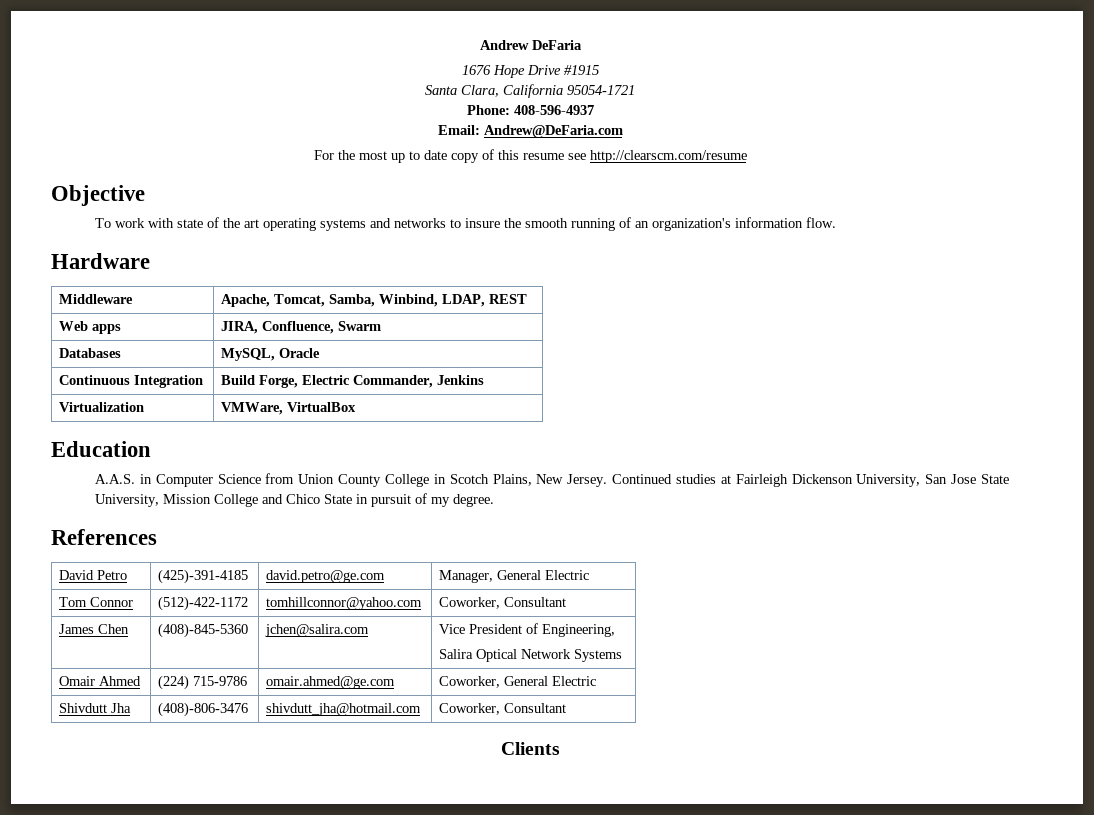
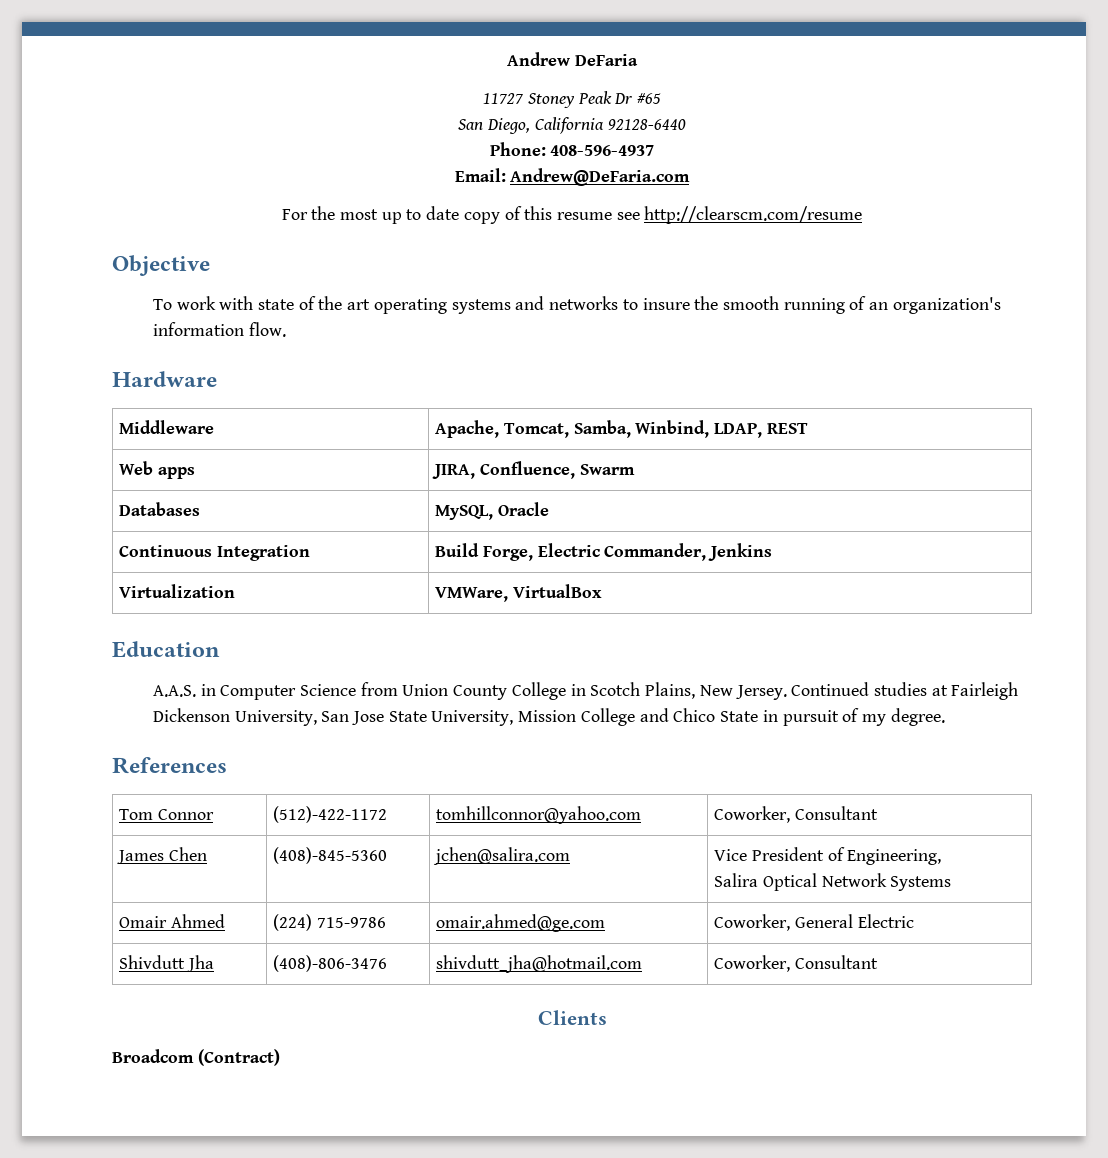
[461,65,599,78] [425,84,635,98] 1676 Hope Drive #1915 // Santa Clara, California 95054-1721 -> [483,91,661,108] [458,117,686,134] 11727 Stoney Peak Dr #65 // San Diego, California 92128-6440
[59,570,128,580] [158,569,249,584] [266,570,386,583] [439,570,590,583] // David Petro | (425)-391-4185 | david.petro@ge.com | Manager, General Electric -> (227, 765) none
(560, 748) none -> [112,1049,280,1066] // Broadcom (Contract)

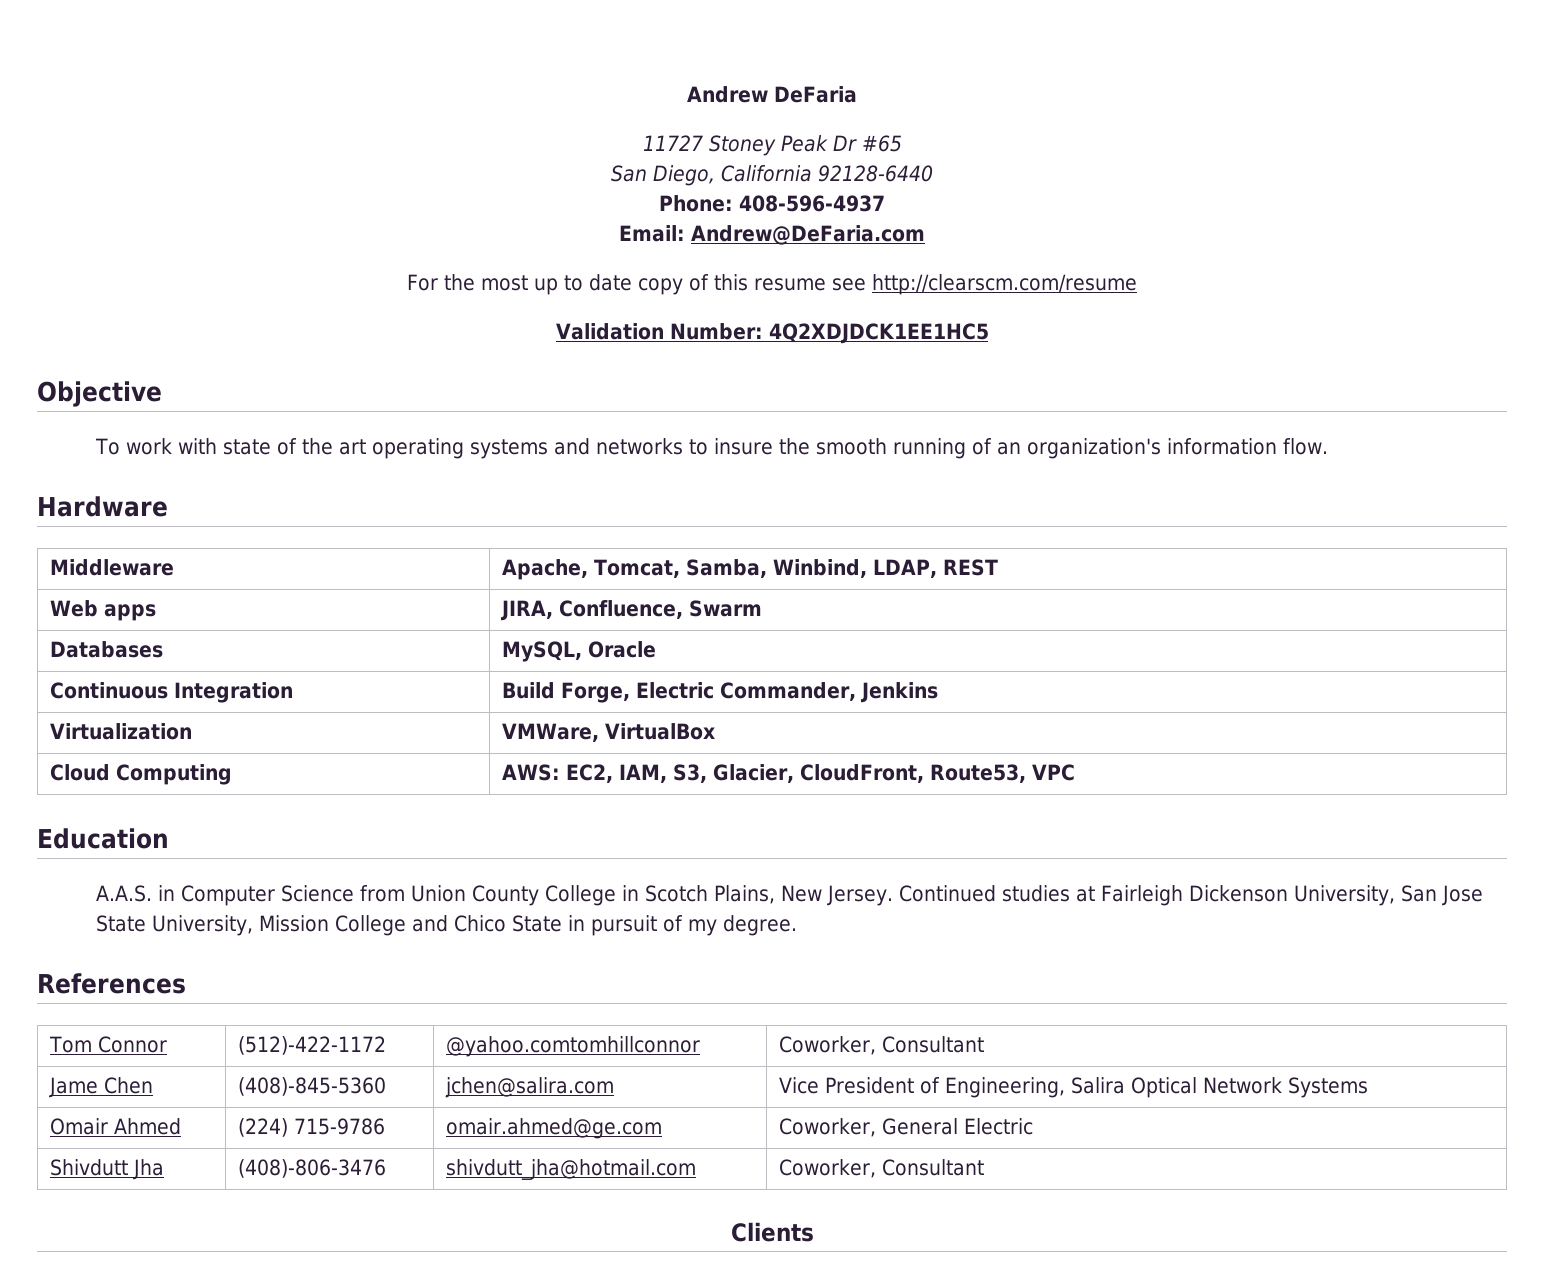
(863, 215) none -> [555,323,989,344] // Validation Number: 4Q2XDJDCK1EE1HC5
(602, 591) none -> [49,764,232,785] [501,764,1075,783] // Cloud Computing | AWS: EC2, IAM, S3, Glacier, CloudFront, Route53, VPC
[436,806,642,824] [714,806,878,823] [117,850,165,864] tomhillconnor@yahoo.com | Coworker, Consultant // James -> [445,1036,700,1057] [778,1036,984,1055] [48,1077,98,1098] @yahoo.comtomhillconnor | Coworker, Consultant // Jame
(942, 857) // -> (1065, 1087) none
[112,1049,280,1066] // Broadcom (Contract) -> (814, 1232) none

